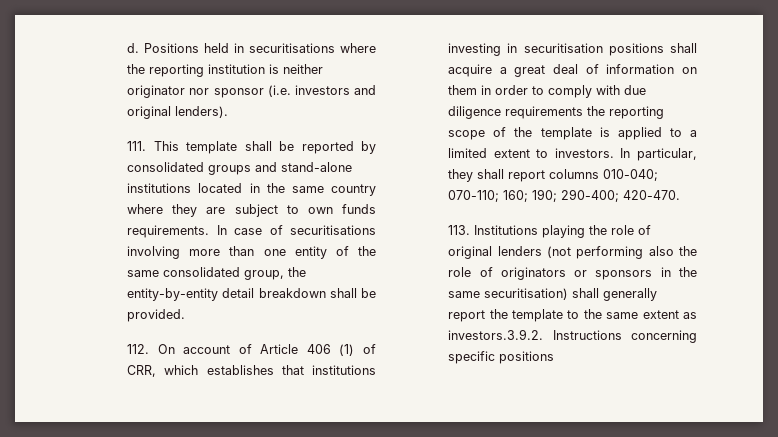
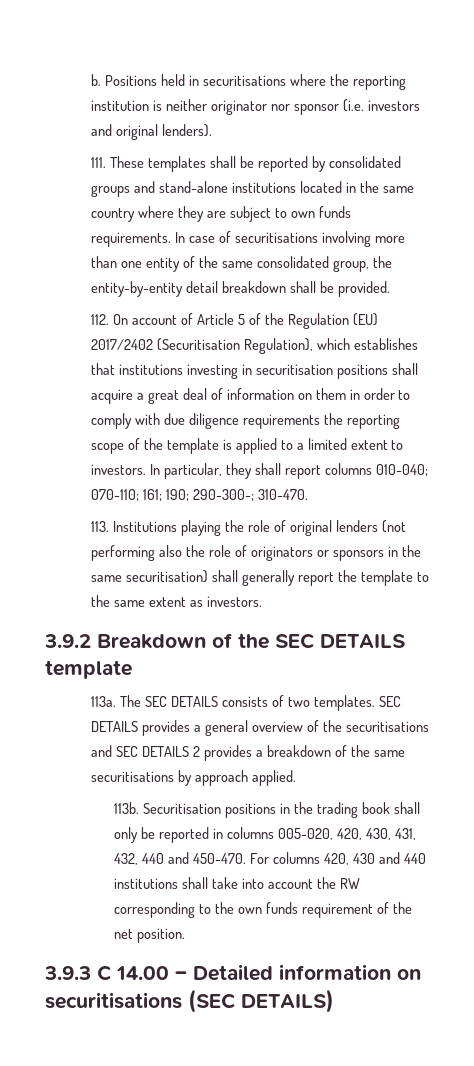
[127,43,140,53] d. -> [91,74,102,86] b.
[153,141,238,154] This template -> [110,156,207,172] These templates
[306,344,376,356] [127,365,157,377] 406 (1) of CRR, -> [237,313,378,329] [91,338,314,354] 5 of the Regulation (EU) 2017/2402 (Securitisation Regulation),
[503,189,681,202] 160; 190; 290-400; 420-470. -> [143,489,308,501] 161; 190; 290-300-; 310-470.
[448,329,697,343] [448,351,555,364] investors.3.9.2. Instructions concerning specific positions -> [206,596,262,607] [44,633,405,649] [45,660,132,679] [91,695,401,711] [91,720,429,736] [91,745,405,761] [91,770,297,786] [114,802,420,818] [114,827,416,843] [114,852,426,865] [114,877,360,889] [114,902,412,918] [114,928,186,943] [44,964,421,981] [45,989,334,1013] investors. // 3.9.2 Breakdown of the SEC DETAILS template // 113a. The SEC DETAILS consists of two templates. SEC DETAILS provides a general overview of the securitisations and SEC DETAILS 2 provides a breakdown of the same securitisations by approach applied. // 113b. Securitisation positions in the trading book shall only be reported in columns 005-020, 420, 430, 431, 432, 440 and 450-470. For columns 420, 430 and 440 institutions shall take into account the RW corresponding to the own funds requirement of the net position. // 3.9.3 C 14.00 – Detailed information on securitisations (SEC DETAILS)

